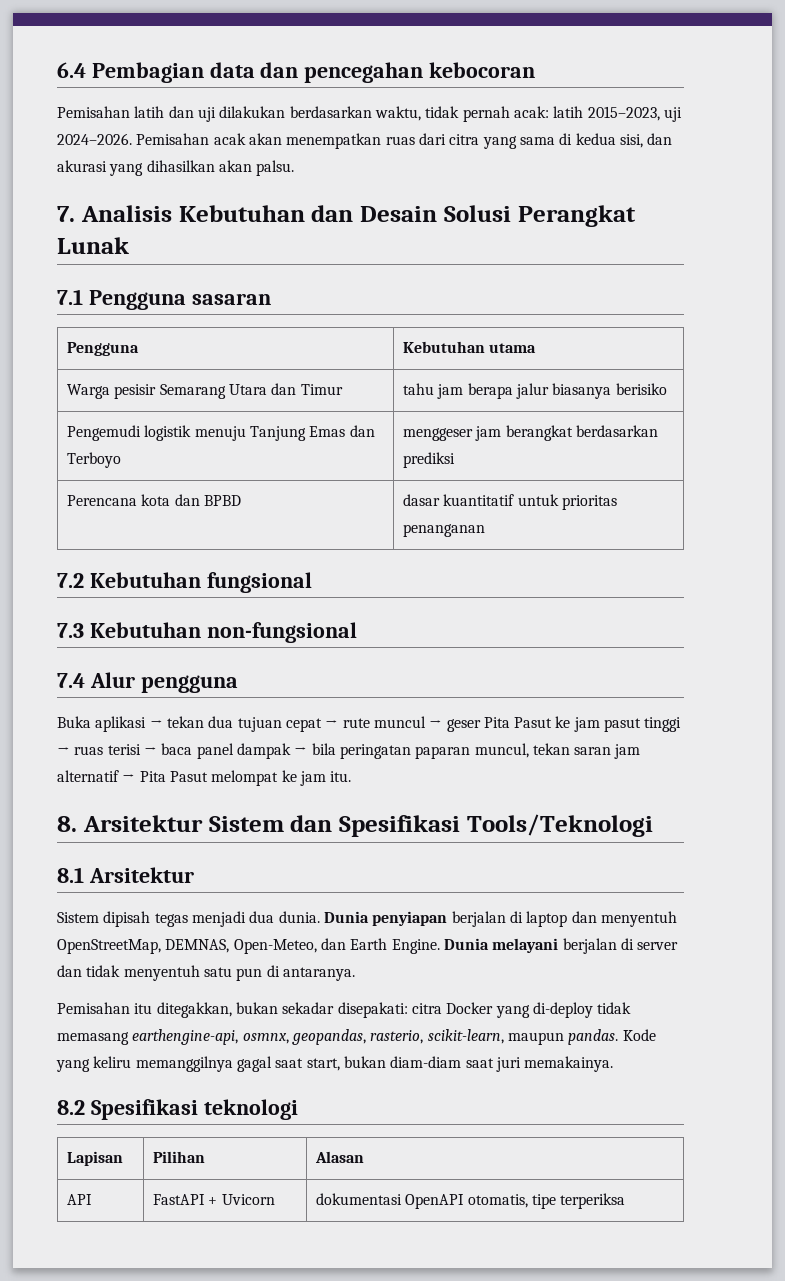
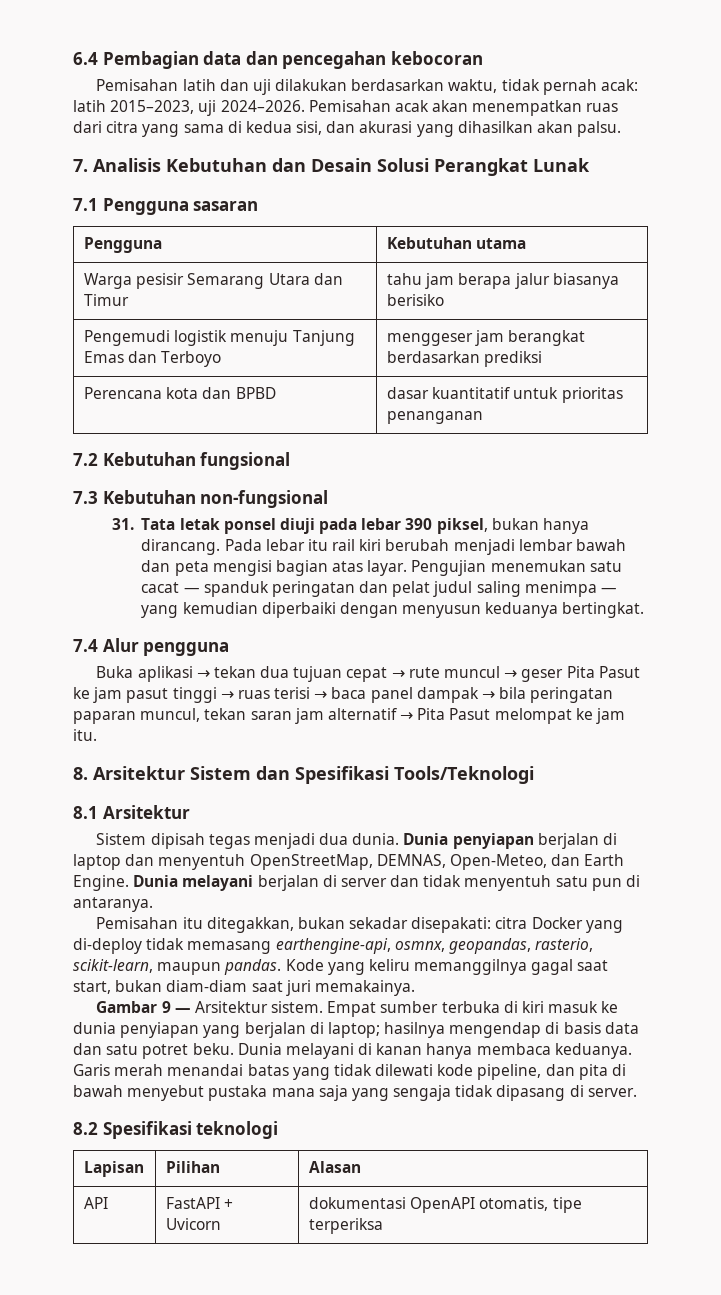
(357, 632) none -> [111,518,590,534] [141,539,627,555] [141,560,622,576] [141,581,618,597] [141,602,645,618] // 31. Tata letak ponsel diuji pada lebar 390 piksel, bukan hanya dirancang. Pada lebar itu rail kiri berubah menjadi lembar bawah dan peta mengisi bagian atas layar. Pengujian menemukan satu cacat — spanduk peringatan dan pelat judul saling menimpa — yang kemudian diperbaiki dengan menyusun keduanya bertingkat.
(614, 1064) none -> [96,1001,619,1017] [73,1022,639,1038] [73,1043,632,1059] [73,1064,627,1080] [73,1085,637,1101] // Gambar 9 — Arsitektur sistem. Empat sumber terbuka di kiri masuk ke dunia penyiapan yang berjalan di laptop; hasilnya mengendap di basis data dan satu potret beku. Dunia melayani di kanan hanya membaca keduanya. Garis merah menandai batas yang tidak dilewati kode pipeline, dan pita di bawah menyebut pustaka mana saja yang sengaja tidak dipasang di server.

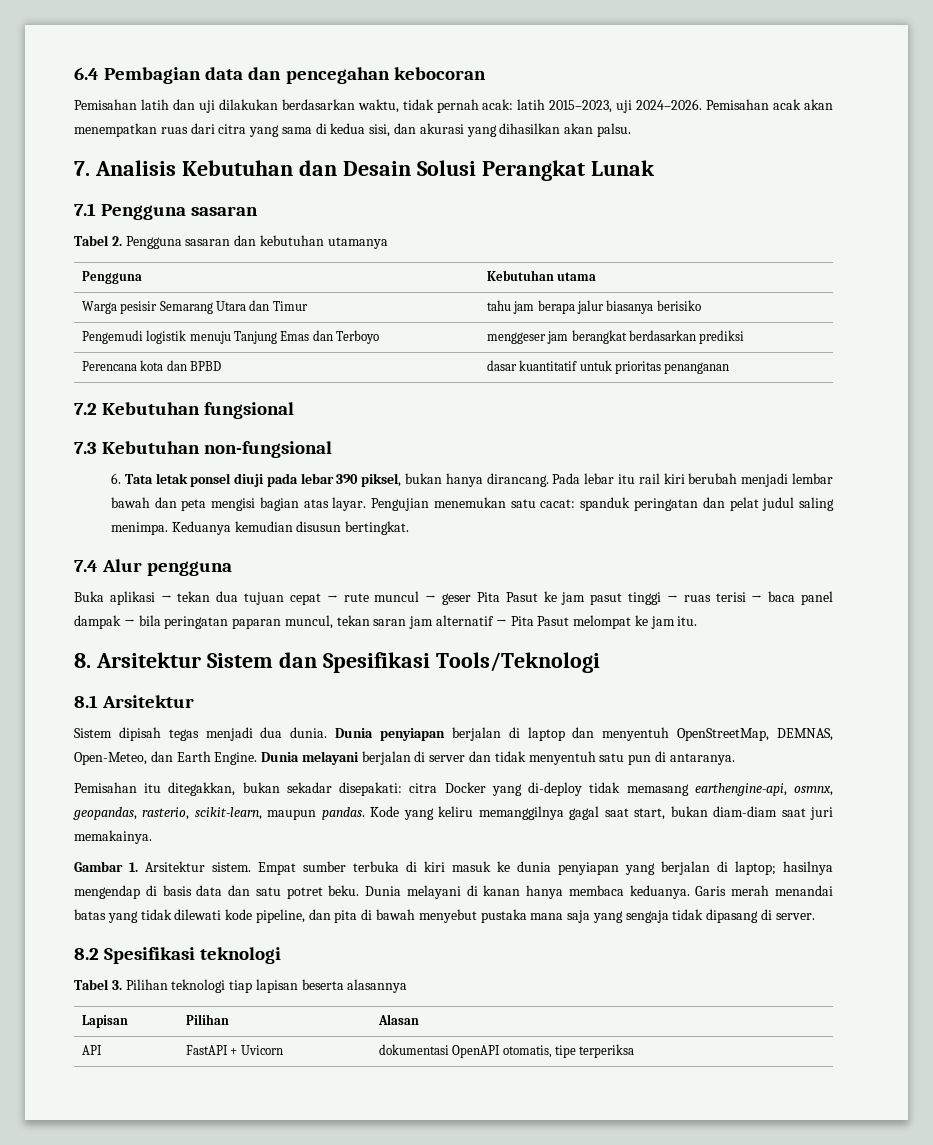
(259, 206) none -> [74,235,388,249] // Tabel 2. Pengguna sasaran dan kebutuhan utamanya
[111,518,134,530] 31. -> [110,473,121,484] 6.
[141,582,200,593] cacat — -> [540,499,576,508] cacat:
[524,581,618,597] [141,602,559,618] menimpa — yang kemudian diperbaiki dengan menyusun keduanya -> [110,521,342,535] menimpa. Keduanya kemudian disusun
[161,1001,191,1013] 9 — -> [129,862,138,872] 1.
(279, 1130) none -> [74,979,408,993] // Tabel 3. Pilihan teknologi tiap lapisan beserta alasannya

